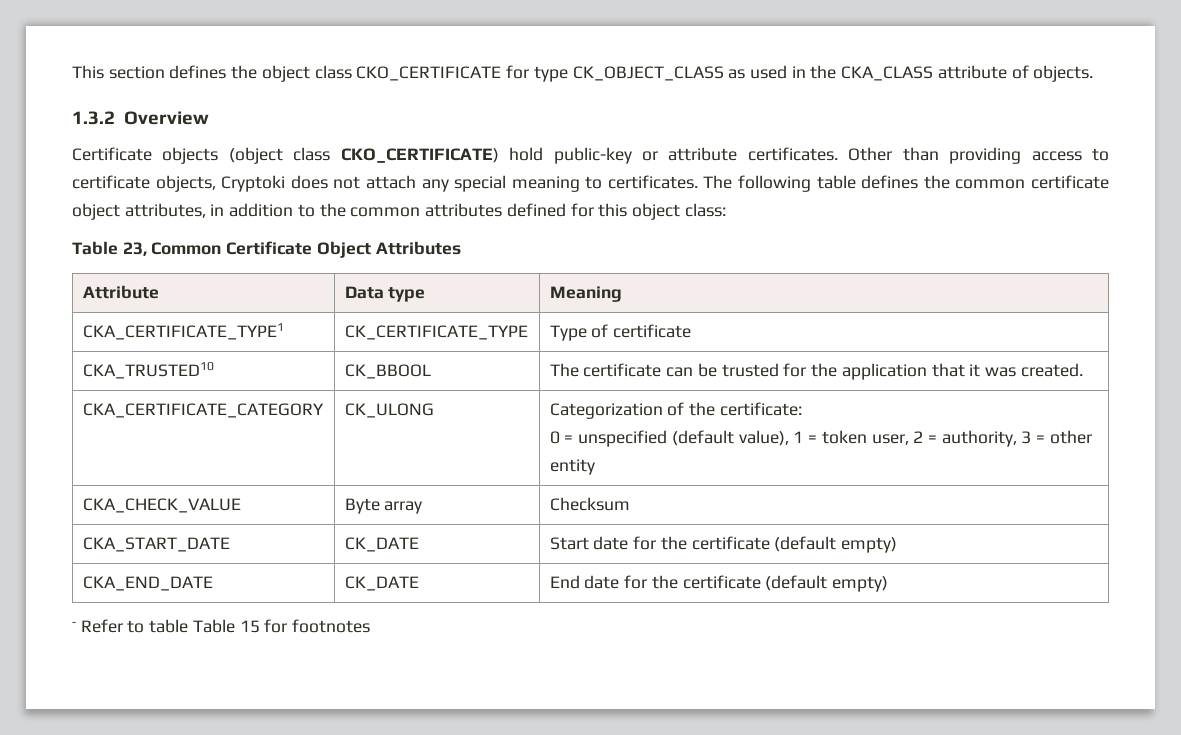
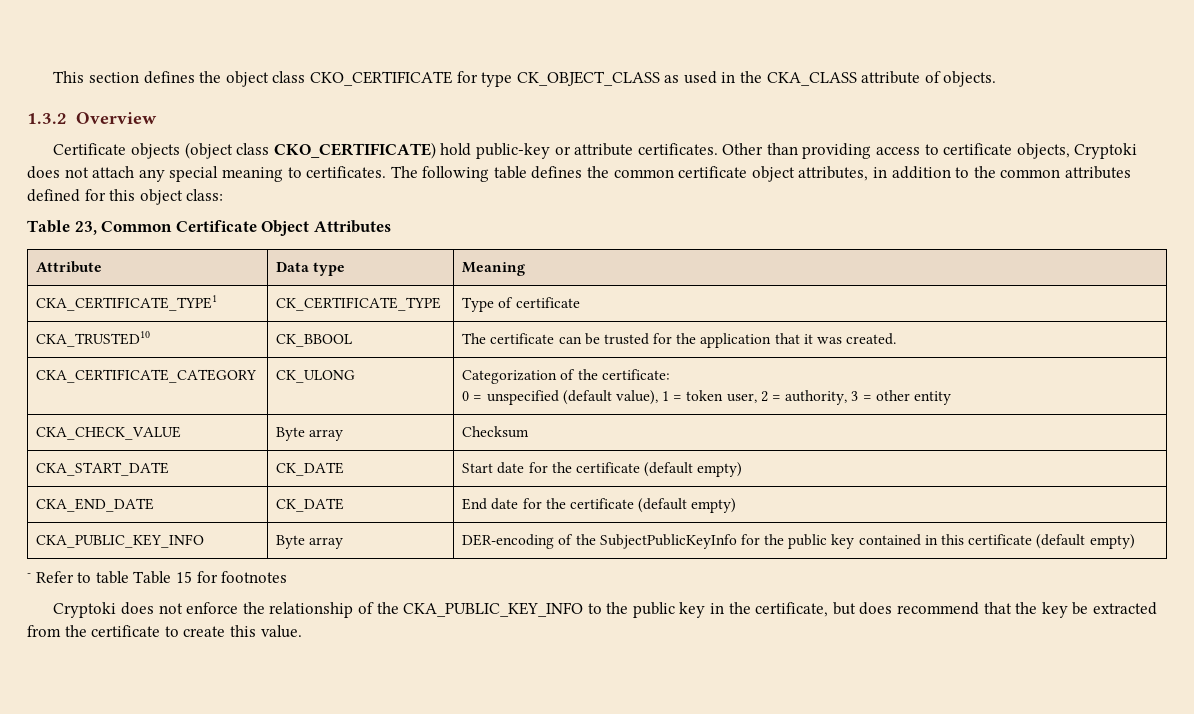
(889, 584) none -> [36,534,205,548] [276,535,344,549] [462,534,1135,549] // CKA_PUBLIC_KEY_INFO | Byte array | DER-encoding of the SubjectPublicKeyInfo for the public key contained in this certificate (default empty)
(371, 626) none -> [53,602,1157,618] [27,625,302,638] // Cryptoki does not enforce the relationship of the CKA_PUBLIC_KEY_INFO to the public key in the certificate, but does recommend that the key be extracted from the certificate to create this value.

